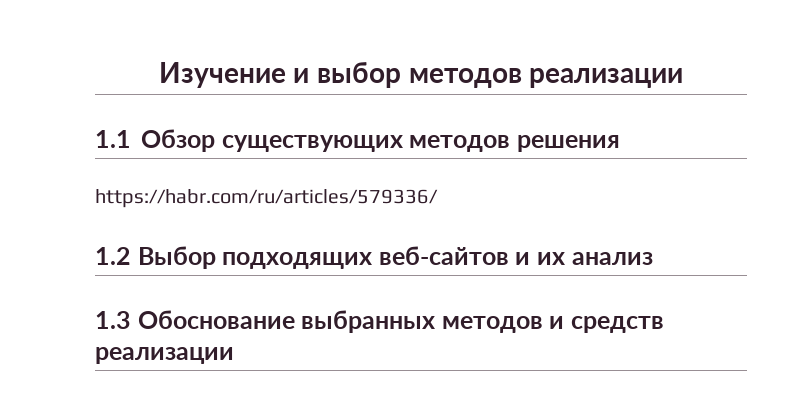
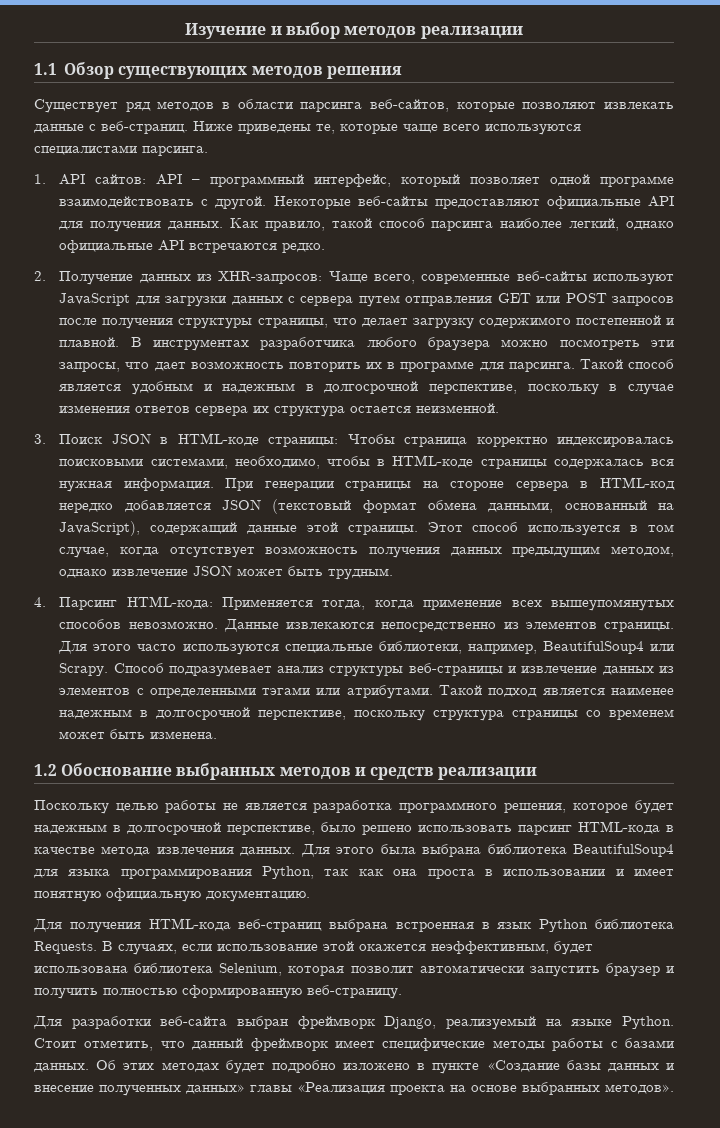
[95,189,438,208] [95,246,653,269] [95,311,131,329] https://habr.com/ru/articles/579336/ // 1.2 Выбор подходящих веб-сайтов и их анализ // 1.3 -> [34,99,674,113] [34,121,581,135] [34,145,208,156] [34,174,675,187] [59,196,674,210] [59,218,674,232] [59,240,326,253] [34,271,675,285] [59,293,674,307] [59,315,674,329] [59,337,675,351] [59,359,674,372] [59,381,674,395] [59,403,500,417] [34,433,675,447] [59,455,675,469] [59,477,676,492] [59,499,675,514] [59,521,674,536] [59,546,674,558] [59,565,394,580] [34,596,674,611] [59,619,674,632] [58,641,675,655] [59,663,674,677] [59,685,674,699] [59,707,675,721] [59,729,218,739] [34,764,57,776] Существует ряд методов в области парсинга веб-сайтов, которые позволяют извлекать данные с веб-страниц. Ниже приведены те, которые чаще всего используются специалистами парсинга. // 1. API сайтов: API – программный интерфейс, который позволяет одной программе взаимодействовать с другой. Некоторые веб-сайты предоставляют официальные API для получения данных. Как правило, такой способ парсинга наиболее легкий, однако официальные API встречаются редко. // 2. Получение данных из XHR-запросов: Чаще всего, современные веб-сайты используют JavaScript для загрузки данных с сервера путем отправления GET или POST запросов после получения структуры страницы, что делает загрузку содержимого постепенной и плавной. В инструментах разработчика любого браузера можно посмотреть эти запросы, что дает возможность повторить их в программе для парсинга. Такой способ является удобным и надежным в долгосрочной перспективе, поскольку в случае изменения ответов сервера их структура остается неизменной. // 3. Поиск JSON в HTML-коде страницы: Чтобы страница корректно индексировалась поисковыми системами, необходимо, чтобы в HTML-коде страницы содержалась вся нужная информация. При генерации страницы на стороне сервера в HTML-код нередко добавляется JSON (текстовый формат обмена данными, основанный на JavaScript), содержащий данные этой страницы. Этот способ используется в том случае, когда отсутствует возможность получения данных предыдущим методом, однако извлечение JSON может быть трудным. // 4. Парсинг HTML-кода: Применяется тогда, когда применение всех вышеупомянутых способов невозможно. Данные извлекаются непосредственно из элементов страницы. Для этого часто используются специальные библиотеки, например, BeautifulSoup4 или Scrapy. Способ подразумевает анализ структуры веб-страницы и извлечение данных из элементов с определенными тэгами или атрибутами. Такой подход является наименее надежным в долгосрочной перспективе, поскольку структура страницы со временем может быть изменена. // 1.2
(234, 355) none -> [34,800,675,814] [34,821,674,835] [34,844,675,857] [34,866,675,879] [34,888,310,902] [33,918,674,933] [34,941,593,955] [34,963,674,977] [34,985,402,999] [33,1016,674,1030] [34,1038,674,1051] [34,1060,674,1074] [34,1082,674,1096] // Поскольку целью работы не является разработка программного решения, которое будет надежным в долгосрочной перспективе, было решено использовать парсинг HTML-кода в качестве метода извлечения данных. Для этого была выбрана библиотека BeautifulSoup4 для языка программирования Python, так как она проста в использовании и имеет понятную официальную документацию. // Для получения HTML-кода веб-страниц выбрана встроенная в язык Python библиотека Requests. В случаях, если использование этой окажется неэффективным, будет использована библиотека Selenium, которая позволит автоматически запустить браузер и получить полностью сформированную веб-страницу. // Для разработки веб-сайта выбран фреймворк Django, реализуемый на языке Python. Стоит отметить, что данный фреймворк имеет специфические методы работы с базами данных. Об этих методах будет подробно изложено в пункте «Создание базы данных и внесение полученных данных» главы «Реализация проекта на основе выбранных методов».

